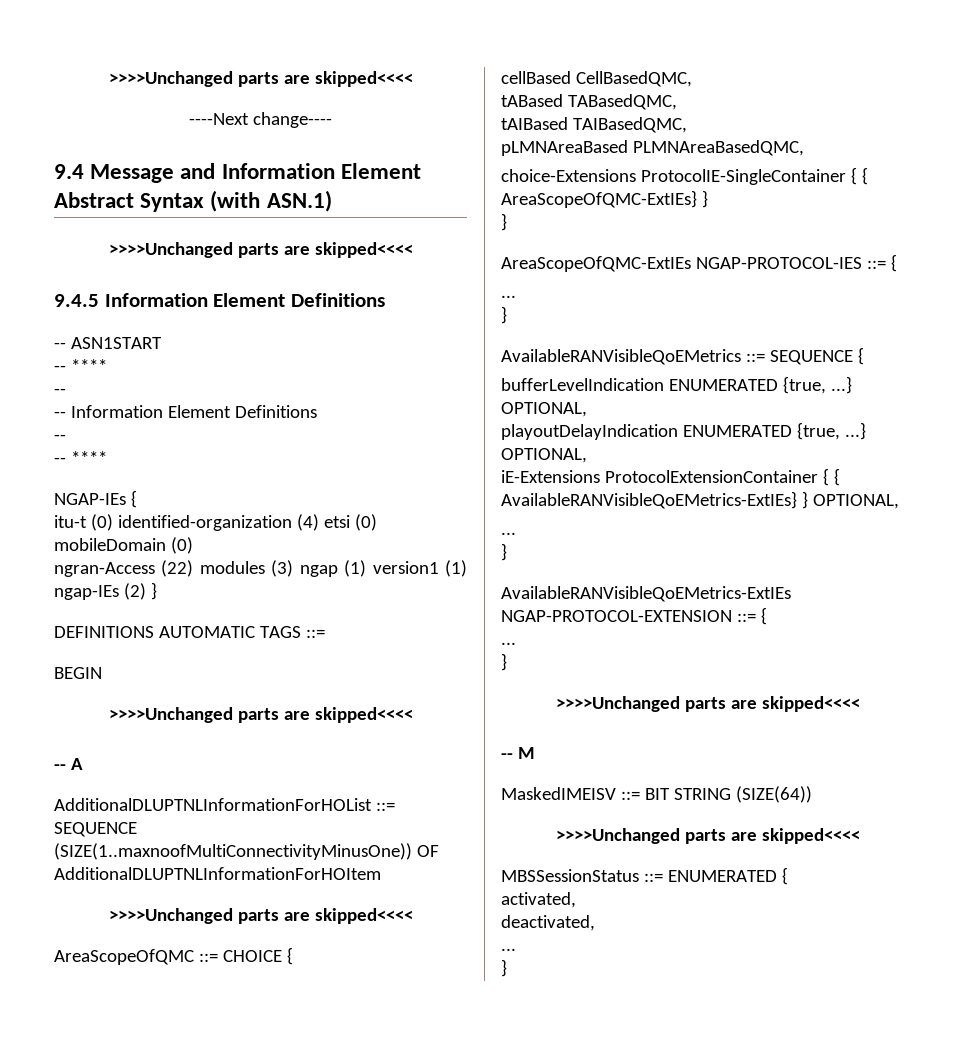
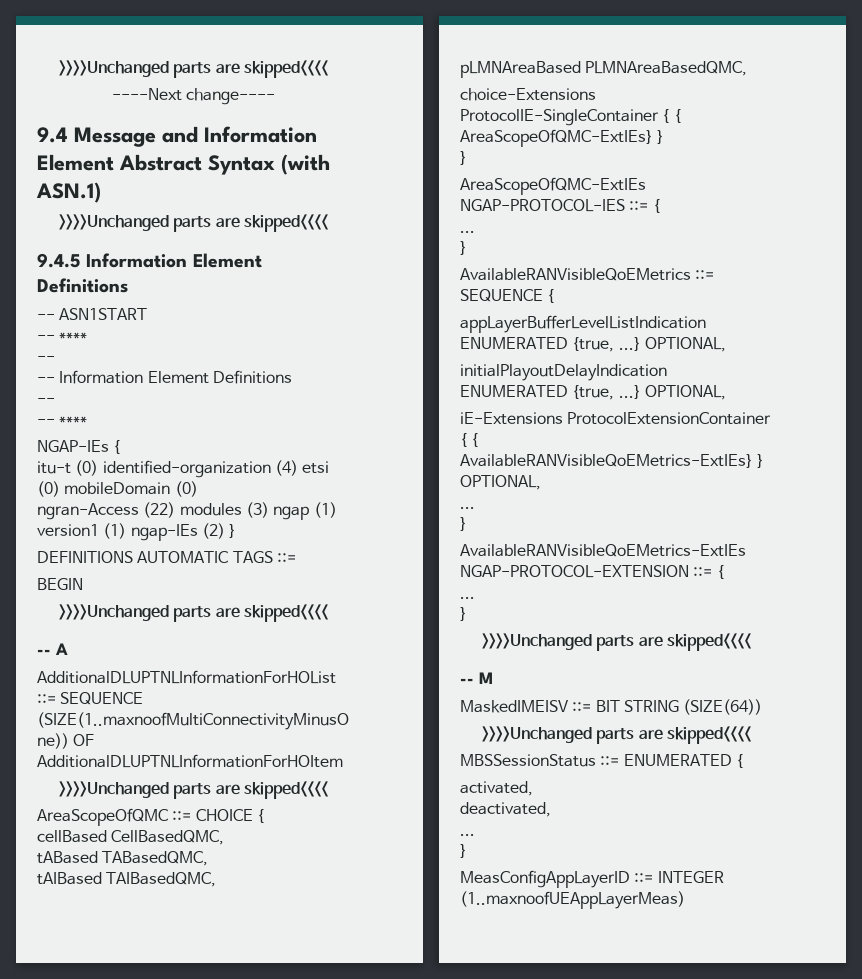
[501,376,852,394] [501,402,587,417] [501,424,678,440] bufferLevelIndication ENUMERATED {true, ...} OPTIONAL, // playoutDelayIndication -> [460,315,706,333] [460,337,726,352] [460,364,667,381] appLayerBufferLevelListIndication ENUMERATED {true, ...} OPTIONAL, // initialPlayoutDelayIndication
(507, 968) none -> [460,870,724,888] [460,891,685,909] // MeasConfigAppLayerID ::= INTEGER (1..maxnoofUEAppLayerMeas)

